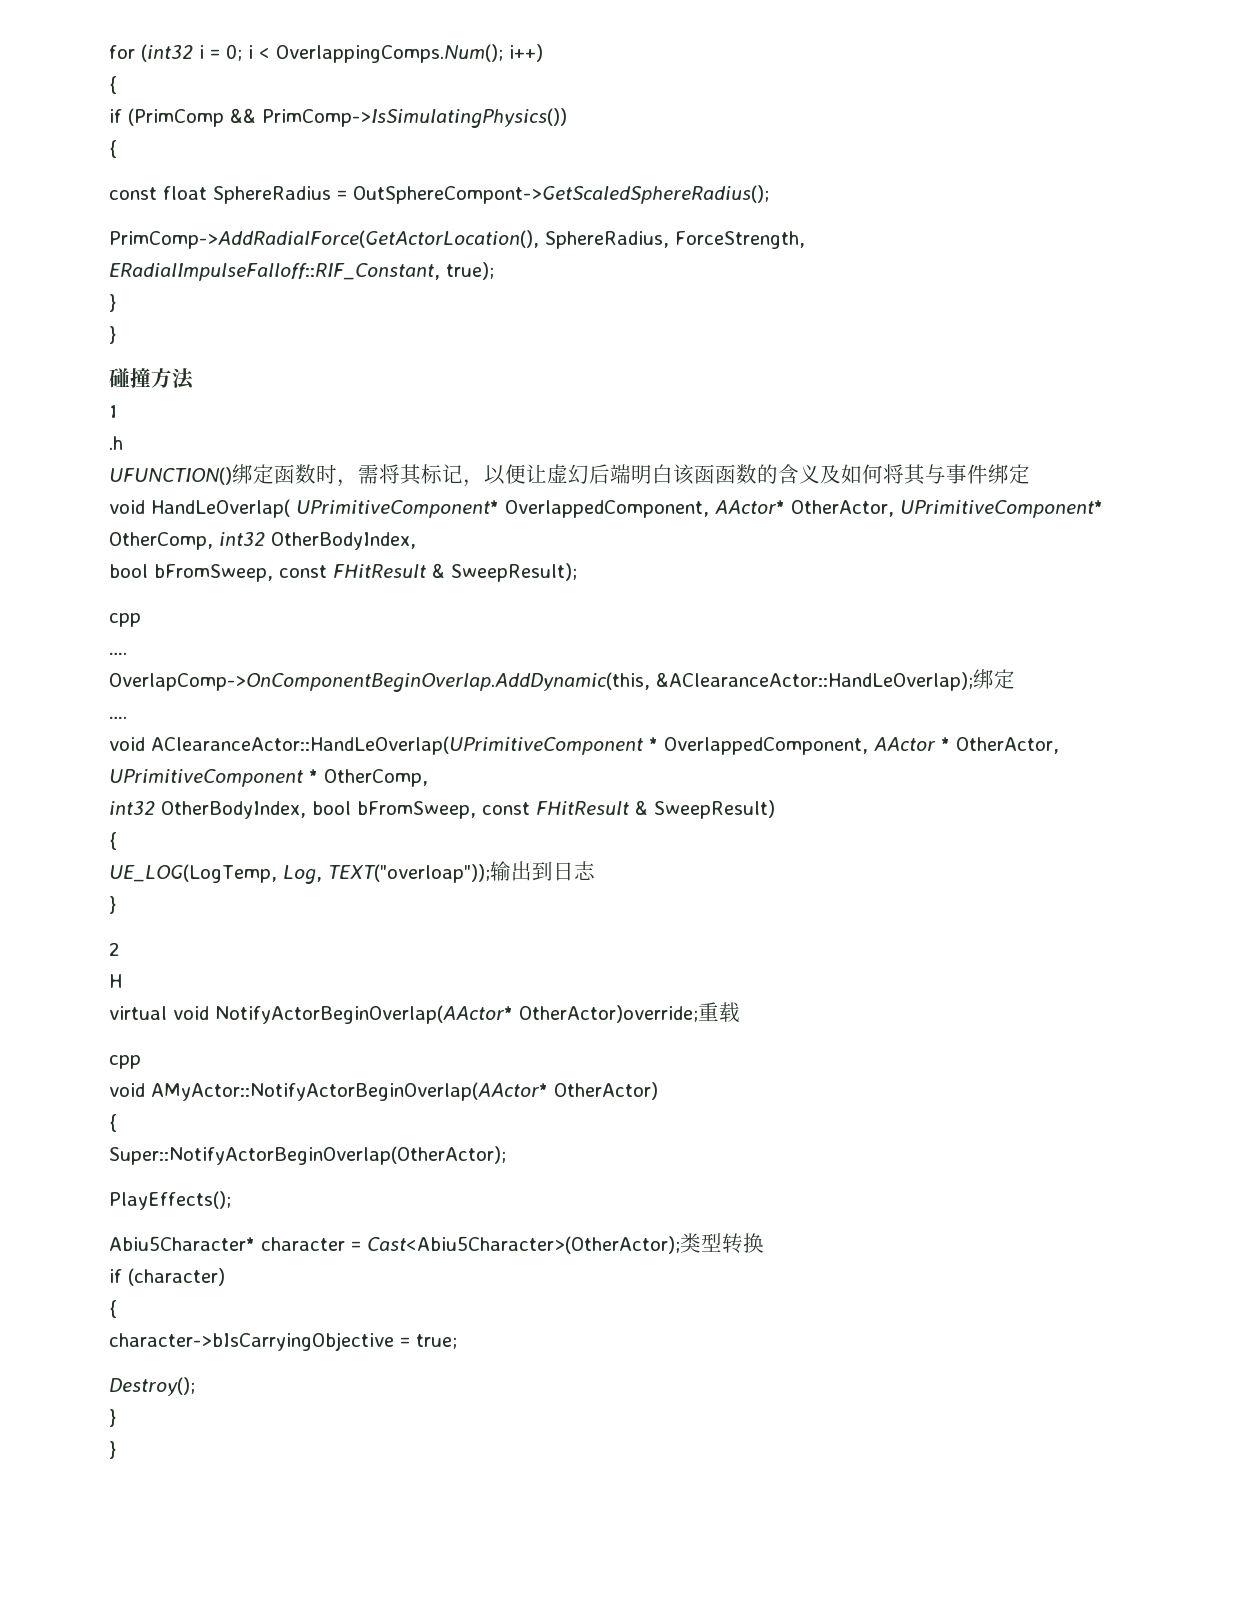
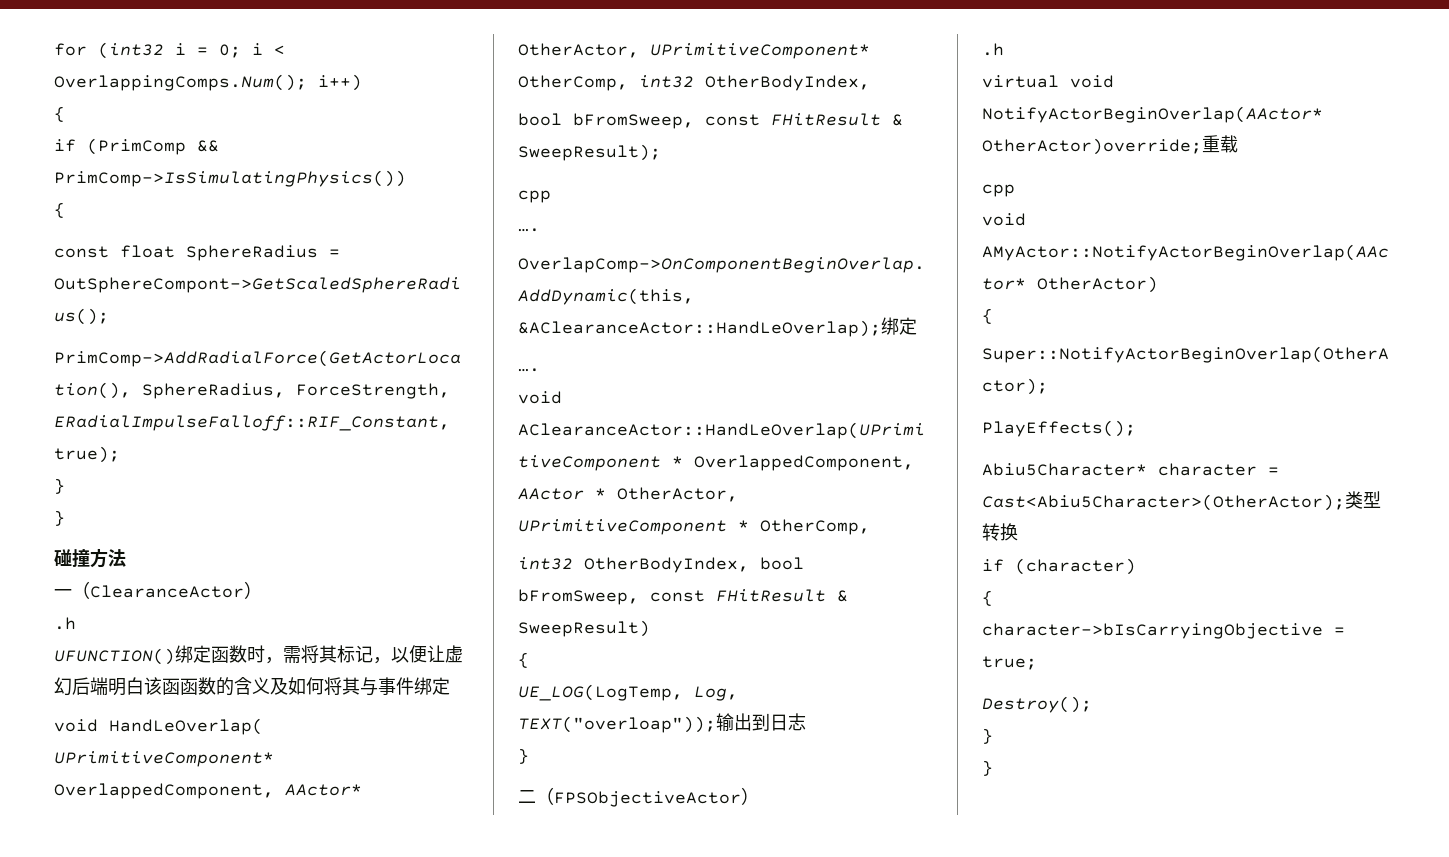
[109,405,117,418] 1 -> [54,581,262,599] 一（ClearanceActor）
[109,942,120,956] [109,974,122,988] 2 // H -> [518,787,759,807] [982,43,1004,56] 二（FPSObjectiveActor） // .h

